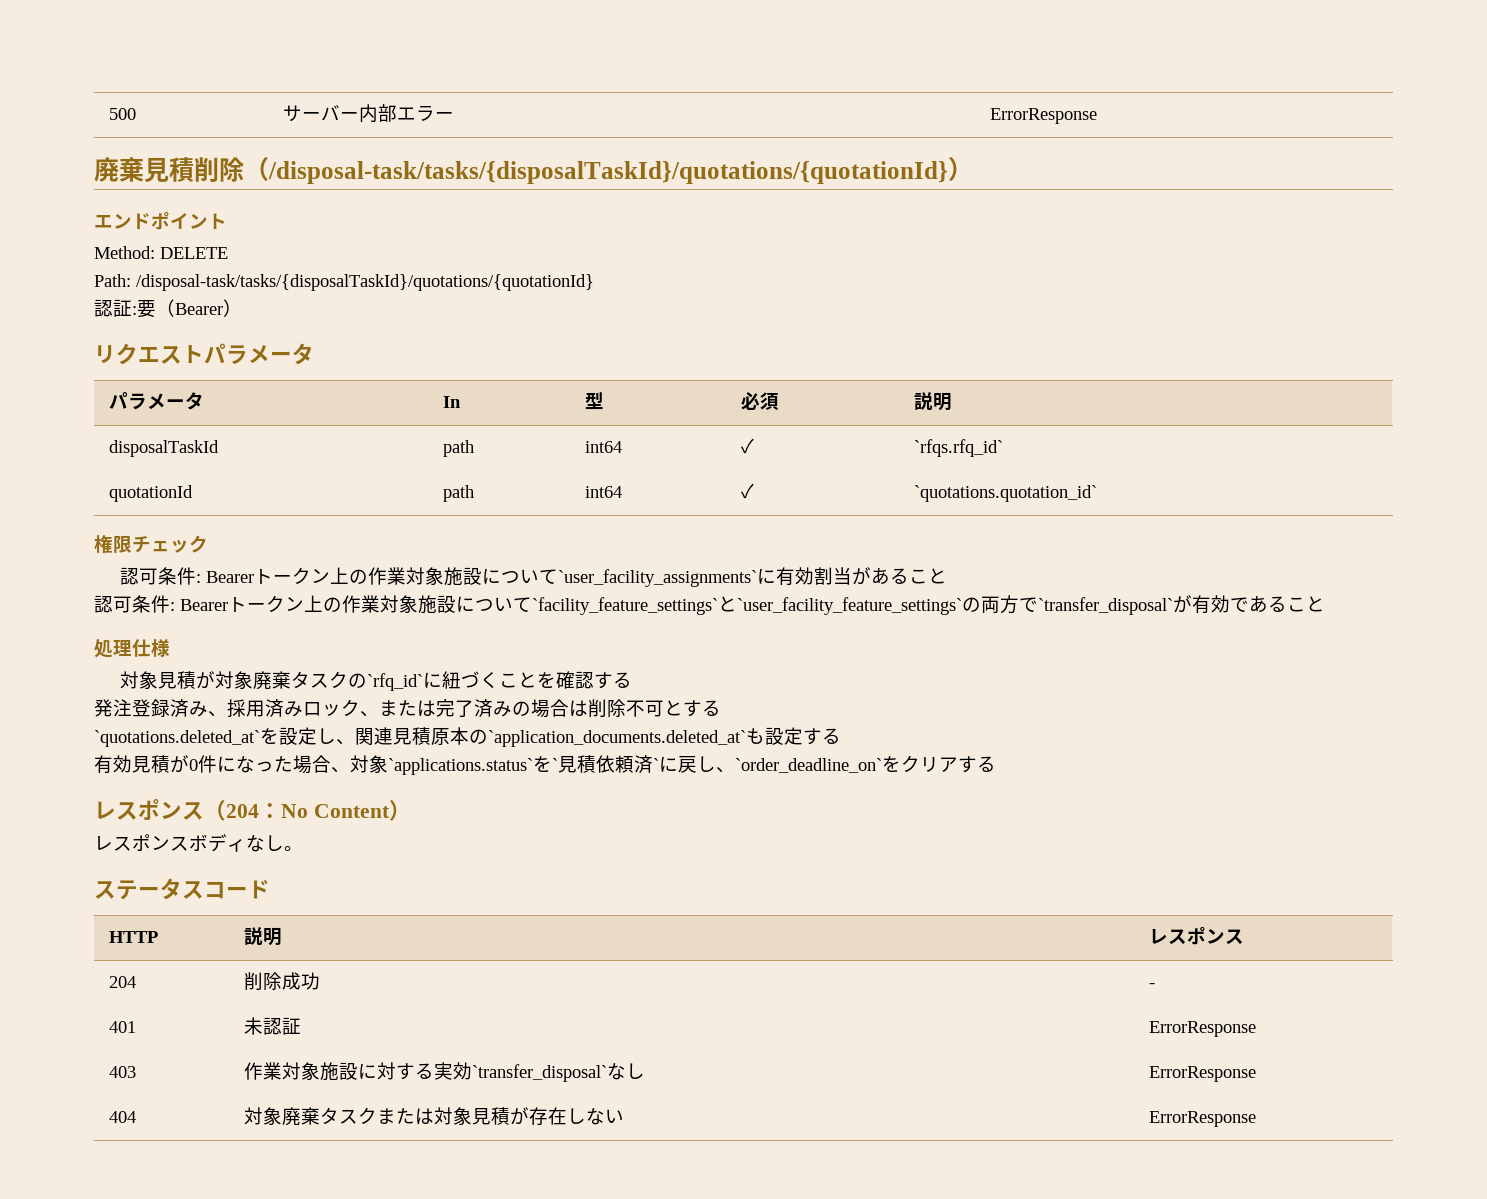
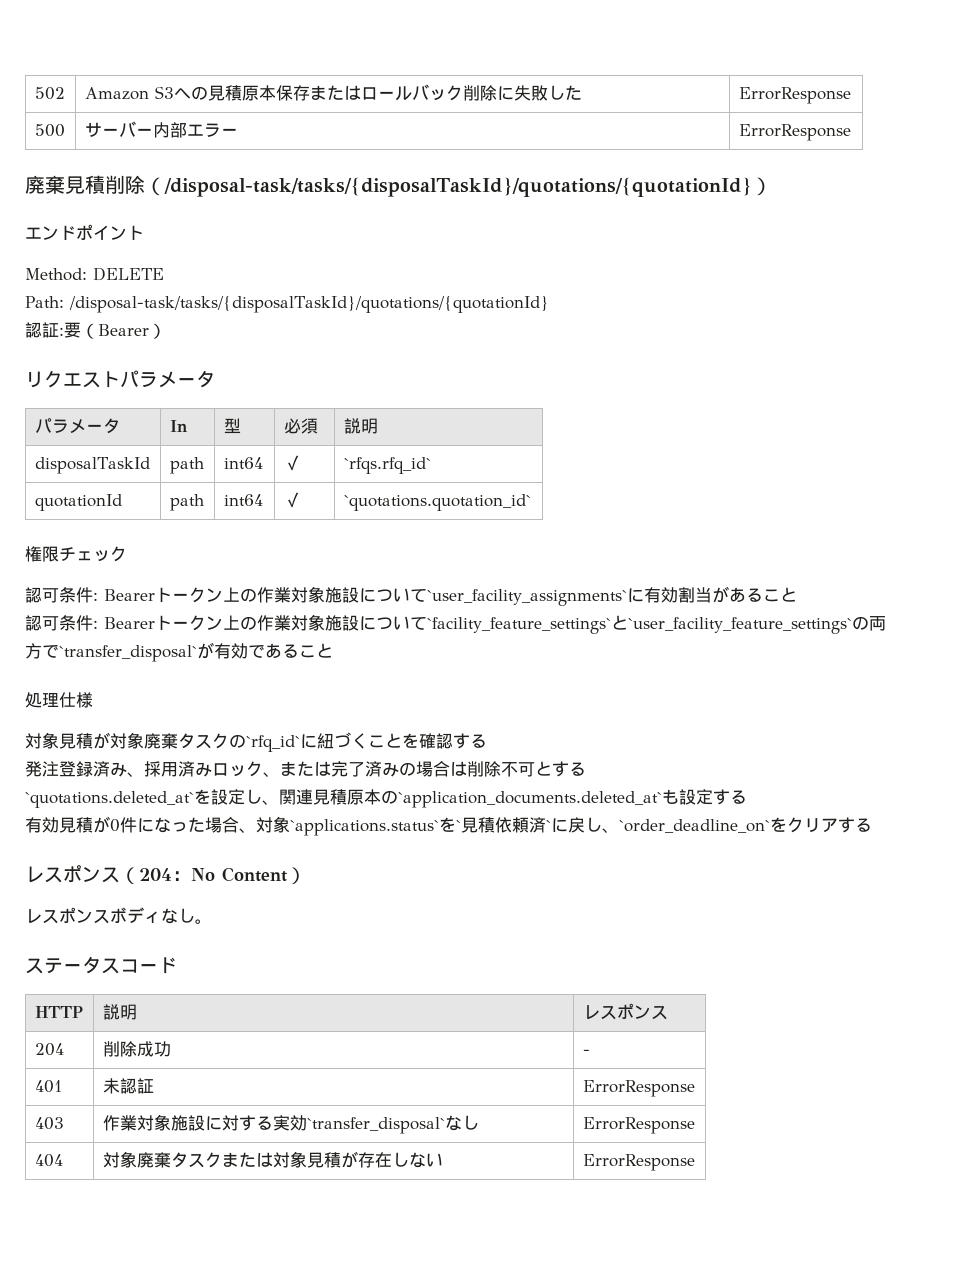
(108, 114) none -> [34,87,65,100] [84,84,582,101] [738,87,851,104] 502 | Amazon S3への見積原本保存またはロールバック削除に失敗した | ErrorResponse //

